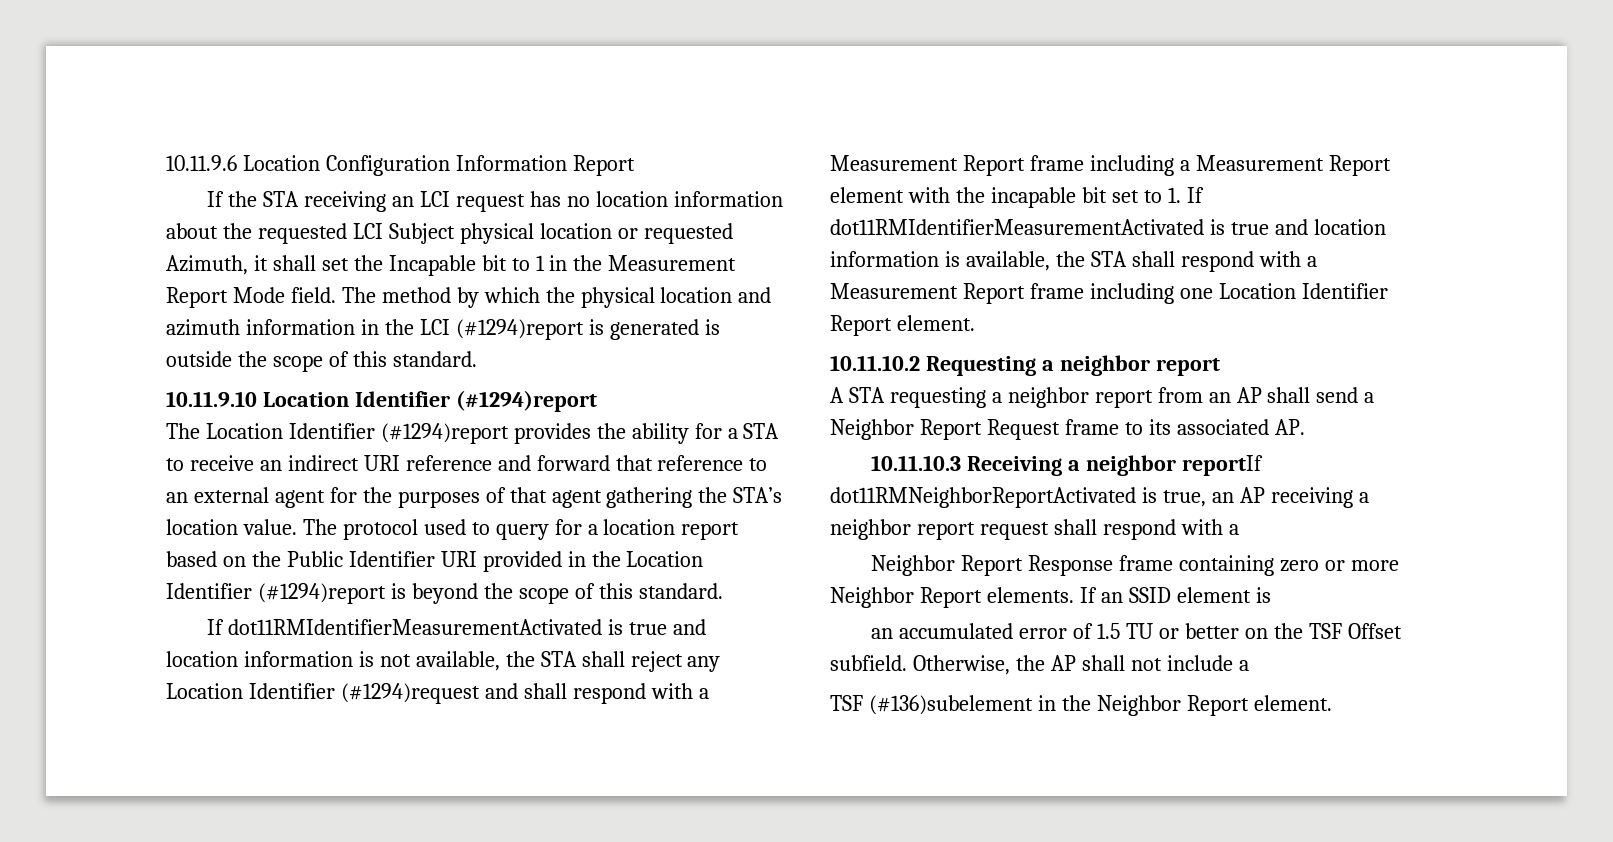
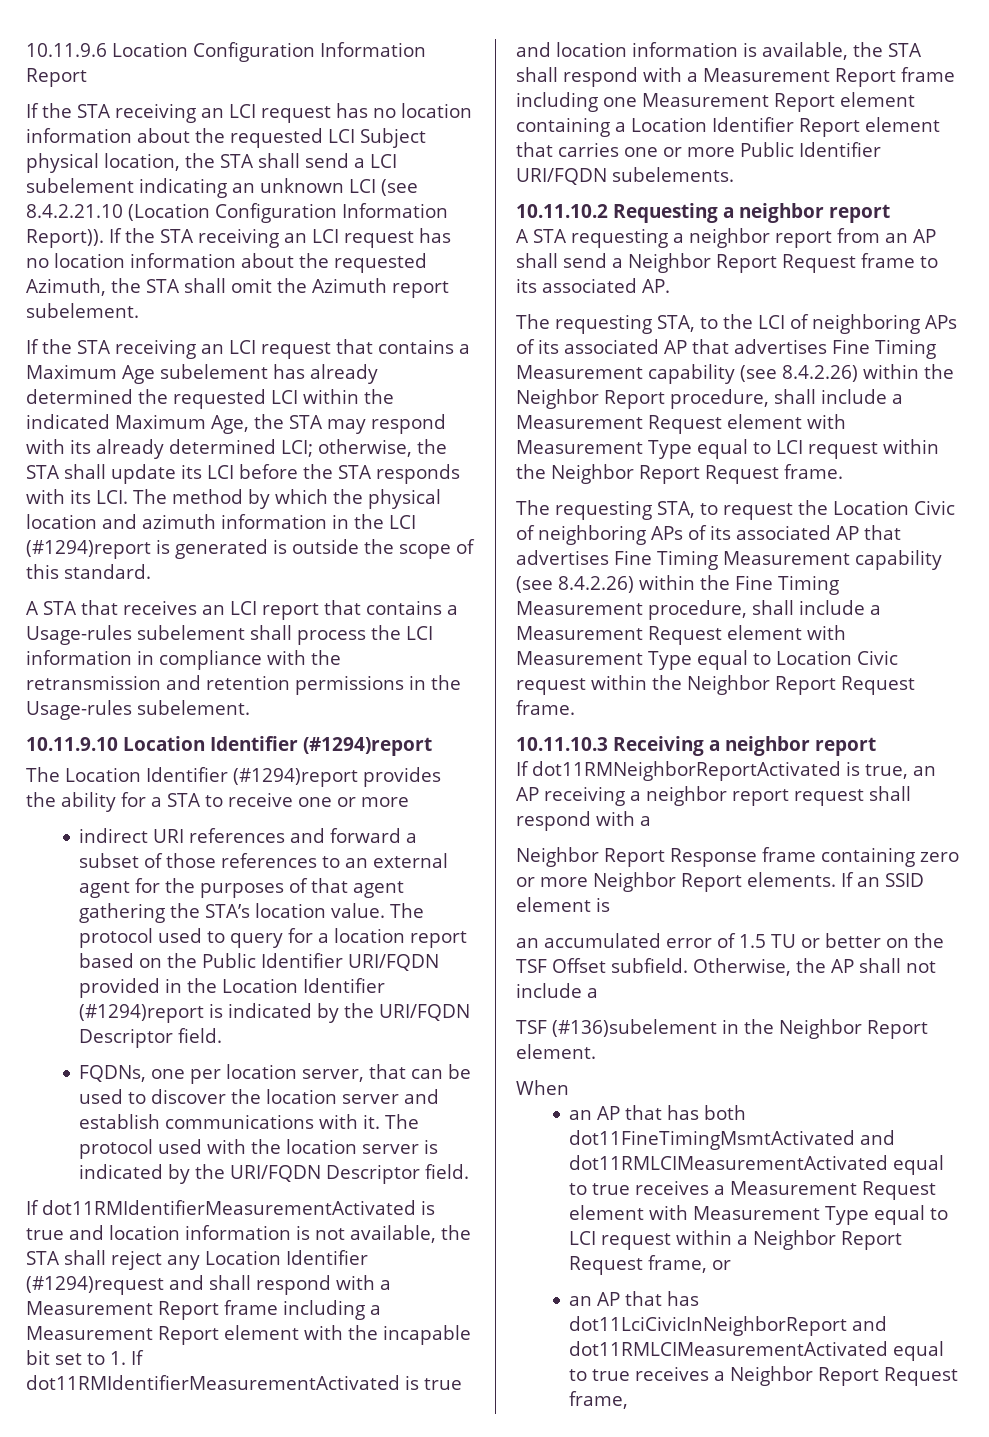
[539,223,733,244] [166,255,737,276] [166,287,336,308] location or requested Azimuth, it shall set the Incapable bit to 1 in the Measurement Report Mode field. -> [104,153,397,171] [26,178,418,198] [26,203,448,223] [26,228,451,248] [26,253,427,273] [26,278,449,298] [26,303,139,318] [26,339,470,359] [26,364,378,384] [26,389,394,409] [26,414,446,434] [26,439,447,459] [26,464,460,484] [26,489,128,504] location, the STA shall send a LCI subelement indicating an unknown LCI (see 8.4.2.21.10 (Location Configuration Information Report)). If the STA receiving an LCI request has no location information about the requested Azimuth, the STA shall omit the Azimuth report subelement. // If the STA receiving an LCI request that contains a Maximum Age subelement has already determined the requested LCI within the indicated Maximum Age, the STA may respond with its already determined LCI; otherwise, the STA shall update its LCI before the STA responds with its LCI.
(477, 359) none -> [26,600,458,620] [26,625,433,645] [26,650,341,670] [26,675,461,695] [26,700,250,720] // A STA that receives an LCI report that contains a Usage-rules subelement shall process the LCI information in compliance with the retransmission and retention permissions in the Usage-rules subelement.
[259,460,282,471] an -> [297,797,409,807] one or more //
[405,455,492,471] reference -> [189,828,286,843] references
[615,455,744,471] that reference -> [406,833,418,843] [79,853,318,868] a subset of those references
[440,551,477,567] URI -> [348,954,440,971] URI/FQDN
[411,583,723,604] beyond the scope of this standard. -> [228,1003,471,1023] [79,1028,223,1048] [79,1064,472,1084] [79,1089,440,1104] [79,1114,420,1129] [79,1139,439,1159] [79,1164,470,1184] indicated by the URI/FQDN Descriptor field. // FQDNs, one per location server, that can be used to discover the location server and establish communications with it. The protocol used with the location server is indicated by the URI/FQDN Descriptor field.
[1218,283,1388,299] [830,315,975,336] Location Identifier Report element. -> [642,92,915,112] [516,117,940,137] [516,142,881,157] [516,167,734,185] Measurement Report element containing a Location Identifier Report element that carries one or more Public Identifier URI/FQDN subelements.
(1305, 427) none -> [516,314,957,334] [516,339,936,359] [516,364,954,384] [516,389,903,409] [516,414,846,434] [516,439,939,459] [516,464,843,484] [516,500,955,520] [516,525,901,545] [516,550,942,570] [516,575,839,595] [516,600,881,620] [516,625,846,645] [516,650,898,670] [516,675,915,695] [516,700,575,715] // The requesting STA, to the LCI of neighboring APs of its associated AP that advertises Fine Timing Measurement capability (see 8.4.2.26) within the Neighbor Report procedure, shall include a Measurement Request element with Measurement Type equal to LCI request within the Neighbor Report Request frame. // The requesting STA, to request the Location Civic of neighboring APs of its associated AP that advertises Fine Timing Measurement capability (see 8.4.2.26) within the Fine Timing Measurement procedure, shall include a Measurement Request element with Measurement Type equal to Location Civic request within the Neighbor Report Request frame.
[1182,455,1264,476] reportIf -> [815,737,876,756] [516,761,529,776] report // If
(1332, 703) none -> [516,1080,569,1095] [569,1105,747,1120] [569,1130,896,1150] [569,1155,945,1175] [569,1180,937,1200] [569,1205,949,1225] [569,1230,903,1250] [569,1255,732,1275] [569,1291,700,1306] [569,1316,888,1336] [569,1341,945,1361] [569,1366,959,1386] [569,1391,629,1409] // When // an AP that has both dot11FineTimingMsmtActivated and dot11RMLCIMeasurementActivated equal to true receives a Measurement Request element with Measurement Type equal to LCI request within a Neighbor Report Request frame, or // an AP that has dot11LciCivicInNeighborReport and dot11RMLCIMeasurementActivated equal to true receives a Neighbor Report Request frame,

